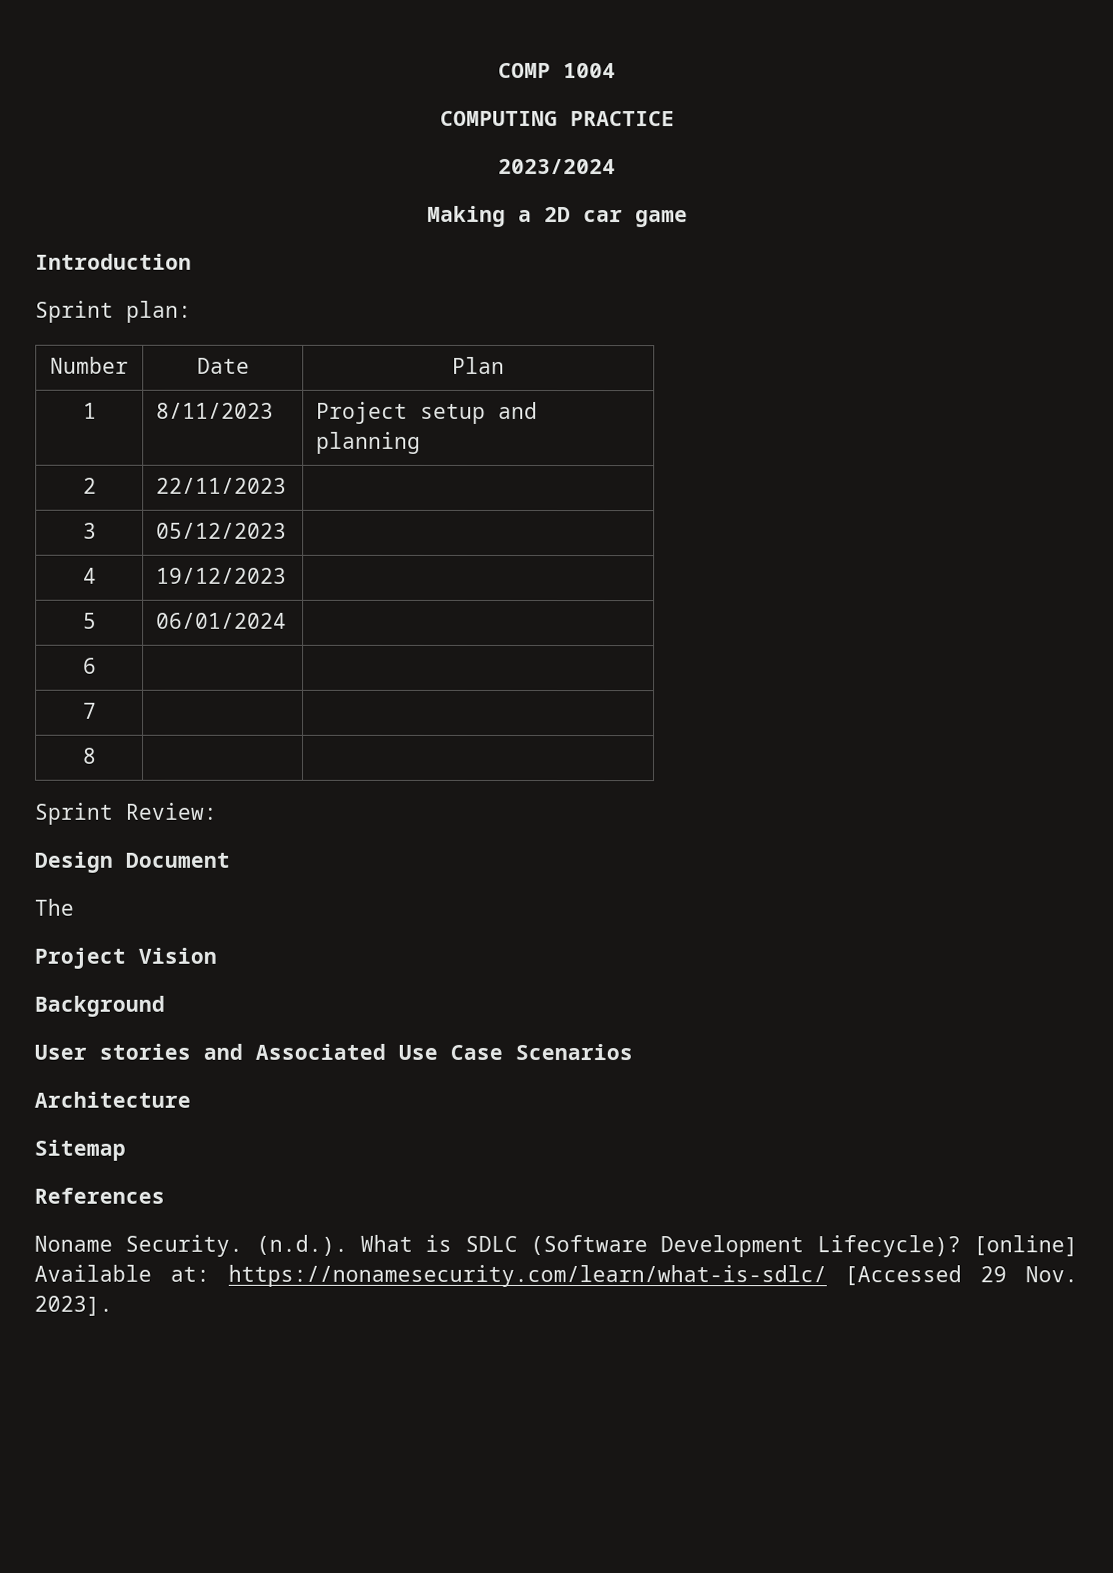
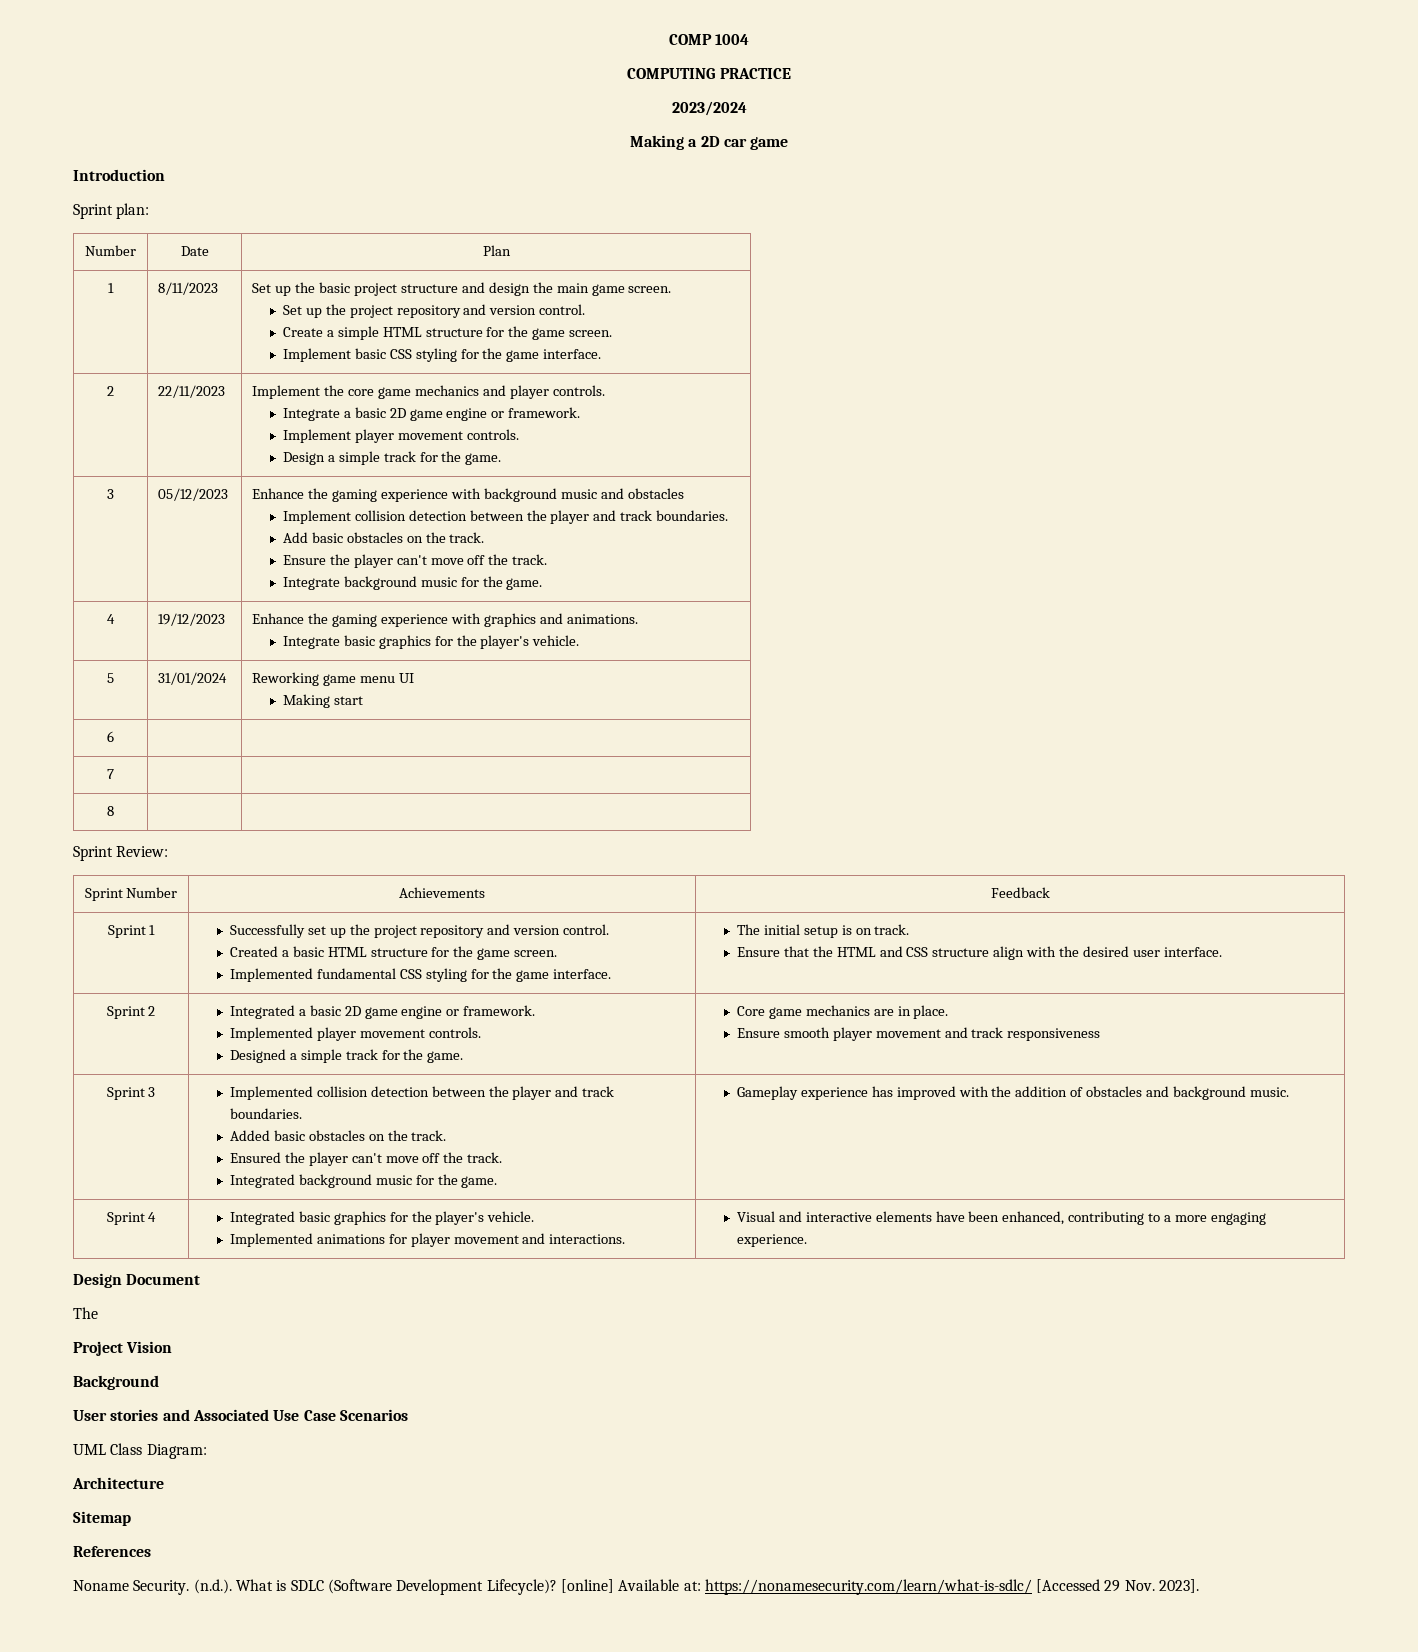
[316,401,539,424] [316,431,422,454] [82,477,97,494] [156,477,288,494] [82,522,97,539] [156,522,288,539] [82,567,97,584] [156,567,288,584] [82,612,97,629] [156,612,288,629] Project setup and planning // 2 | 22/11/2023 | // 3 | 05/12/2023 | // 4 | 19/12/2023 | // 5 | 06/01/2024 | -> [252,282,672,296] [282,304,586,318] [282,326,613,340] [282,348,602,362] [107,386,114,396] [158,385,226,398] [252,385,605,399] [282,407,581,421] [282,429,519,443] [282,451,502,465] [107,489,114,499] [158,488,229,501] [252,488,684,502] [282,510,729,524] [282,532,485,543] [282,554,548,568] [282,576,543,590] [107,614,115,624] [158,613,226,626] [252,613,638,627] [282,635,580,649] [107,673,114,683] [158,672,228,685] [252,672,415,686] [282,694,363,708] Set up the basic project structure and design the main game screen. // Set up the project repository and version control. // Create a simple HTML structure for the game screen. // Implement basic CSS styling for the game interface. // 2 | 22/11/2023 | Implement the core game mechanics and player controls. // Integrate a basic 2D game engine or framework. // Implement player movement controls. // Design a simple track for the game. // 3 | 05/12/2023 | Enhance the gaming experience with background music and obstacles // Implement collision detection between the player and track boundaries. // Add basic obstacles on the track. // Ensure the player can't move off the track. // Integrate background music for the game. // 4 | 19/12/2023 | Enhance the gaming experience with graphics and animations. // Integrate basic graphics for the player's vehicle. // 5 | 31/01/2024 | Reworking game menu UI // Making start
(217, 811) none -> [84,887,178,901] [399,887,485,898] [990,887,1050,898] [107,925,156,938] [229,924,610,938] [229,946,558,960] [229,968,612,982] [736,924,910,938] [736,946,1222,960] [106,1006,156,1019] [229,1005,536,1019] [229,1027,481,1041] [229,1049,464,1063] [736,1005,949,1019] [736,1027,1101,1041] [106,1087,156,1100] [229,1086,615,1100] [229,1108,302,1119] [229,1130,447,1141] [229,1152,503,1166] [229,1174,498,1188] [736,1086,1289,1100] [106,1212,157,1225] [229,1211,535,1225] [229,1233,626,1247] [736,1211,1266,1225] [736,1234,807,1247] // Sprint Number | Achievements | Feedback // Sprint 1 | Successfully set up the project repository and version control. // Created a basic HTML structure for the game screen. // Implemented fundamental CSS styling for the game interface. | The initial setup is on track. // Ensure that the HTML and CSS structure align with the desired user interface. // Sprint 2 | Integrated a basic 2D game engine or framework. // Implemented player movement controls. // Designed a simple track for the game. | Core game mechanics are in place. // Ensure smooth player movement and track responsiveness // Sprint 3 | Implemented collision detection between the player and track boundaries. // Added basic obstacles on the track. // Ensured the player can't move off the track. // Integrated background music for the game. | Gameplay experience has improved with the addition of obstacles and background music. // Sprint 4 | Integrated basic graphics for the player's vehicle. // Implemented animations for player movement and interactions. | Visual and interactive elements have been enhanced, contributing to a more engaging experience.
(633, 1052) none -> [73,1443,207,1459] // UML Class Diagram:

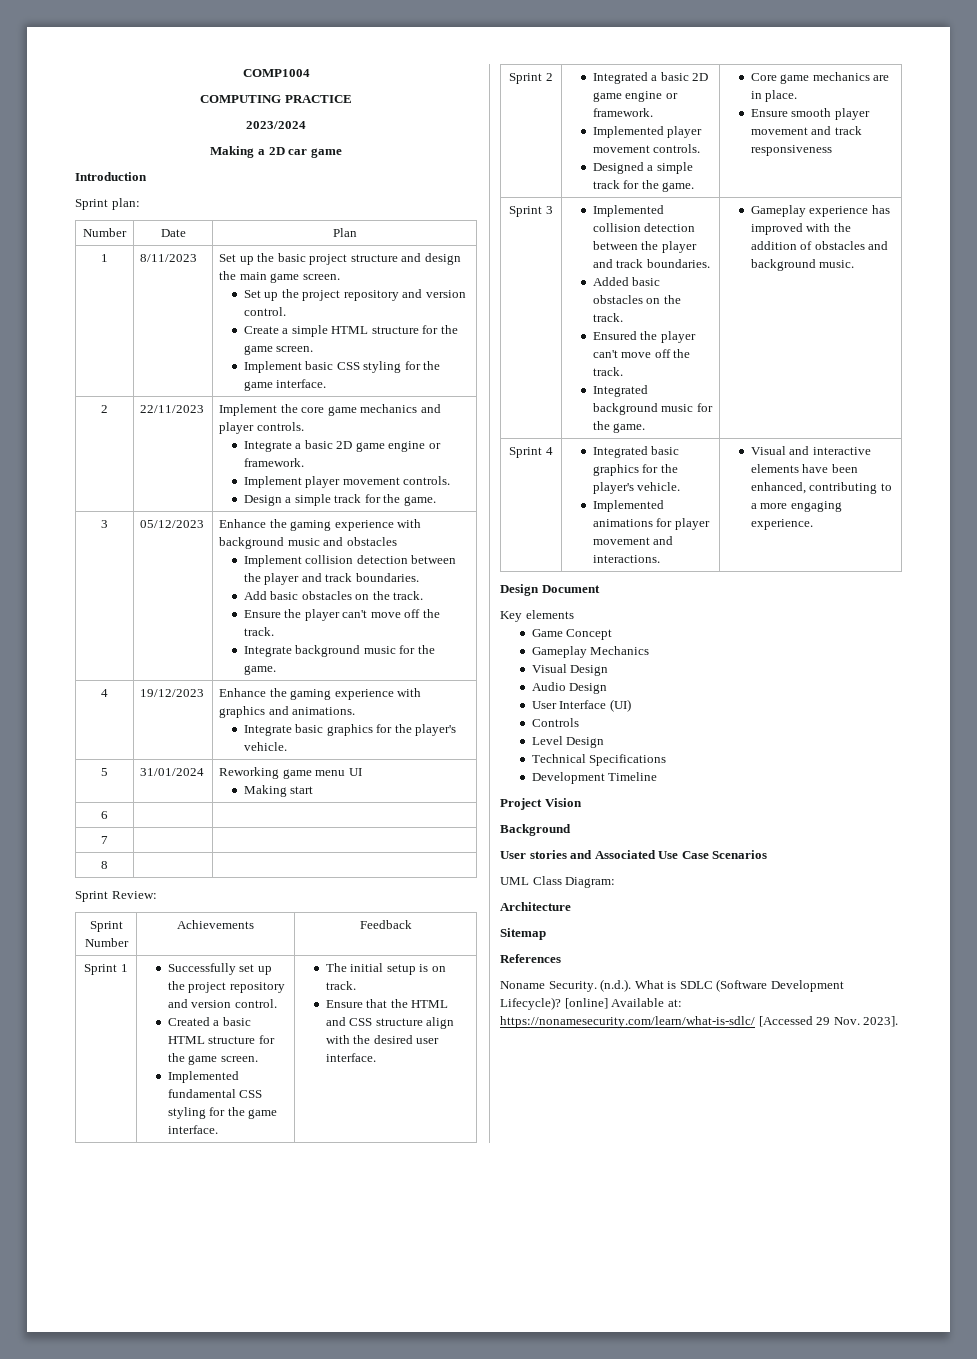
[668,34,750,45] COMP 1004 -> [242,69,310,77] COMP1004
[73,1307,98,1319] The -> [500,610,574,622] [531,629,613,640] [531,646,650,658] [531,664,609,676] [531,682,608,694] [531,699,631,712] [531,718,579,727] [531,736,605,748] [531,754,667,766] [531,772,658,784] Key elements // Game Concept // Gameplay Mechanics // Visual Design // Audio Design // User Interface (UI) // Controls // Level Design // Technical Specifications // Development Timeline

